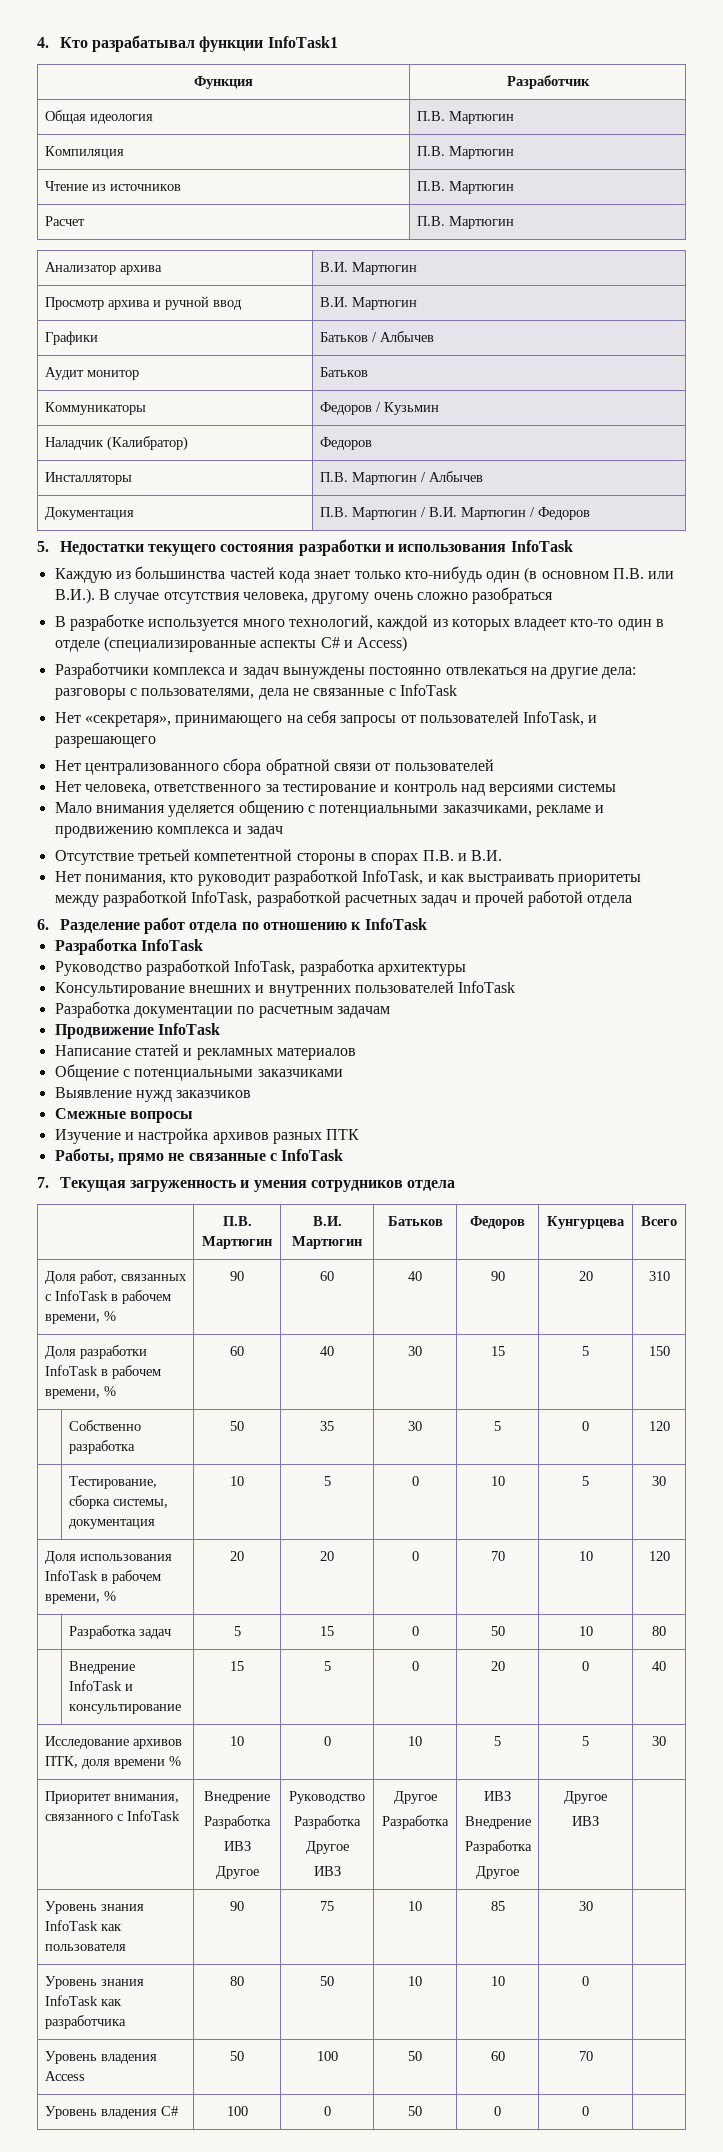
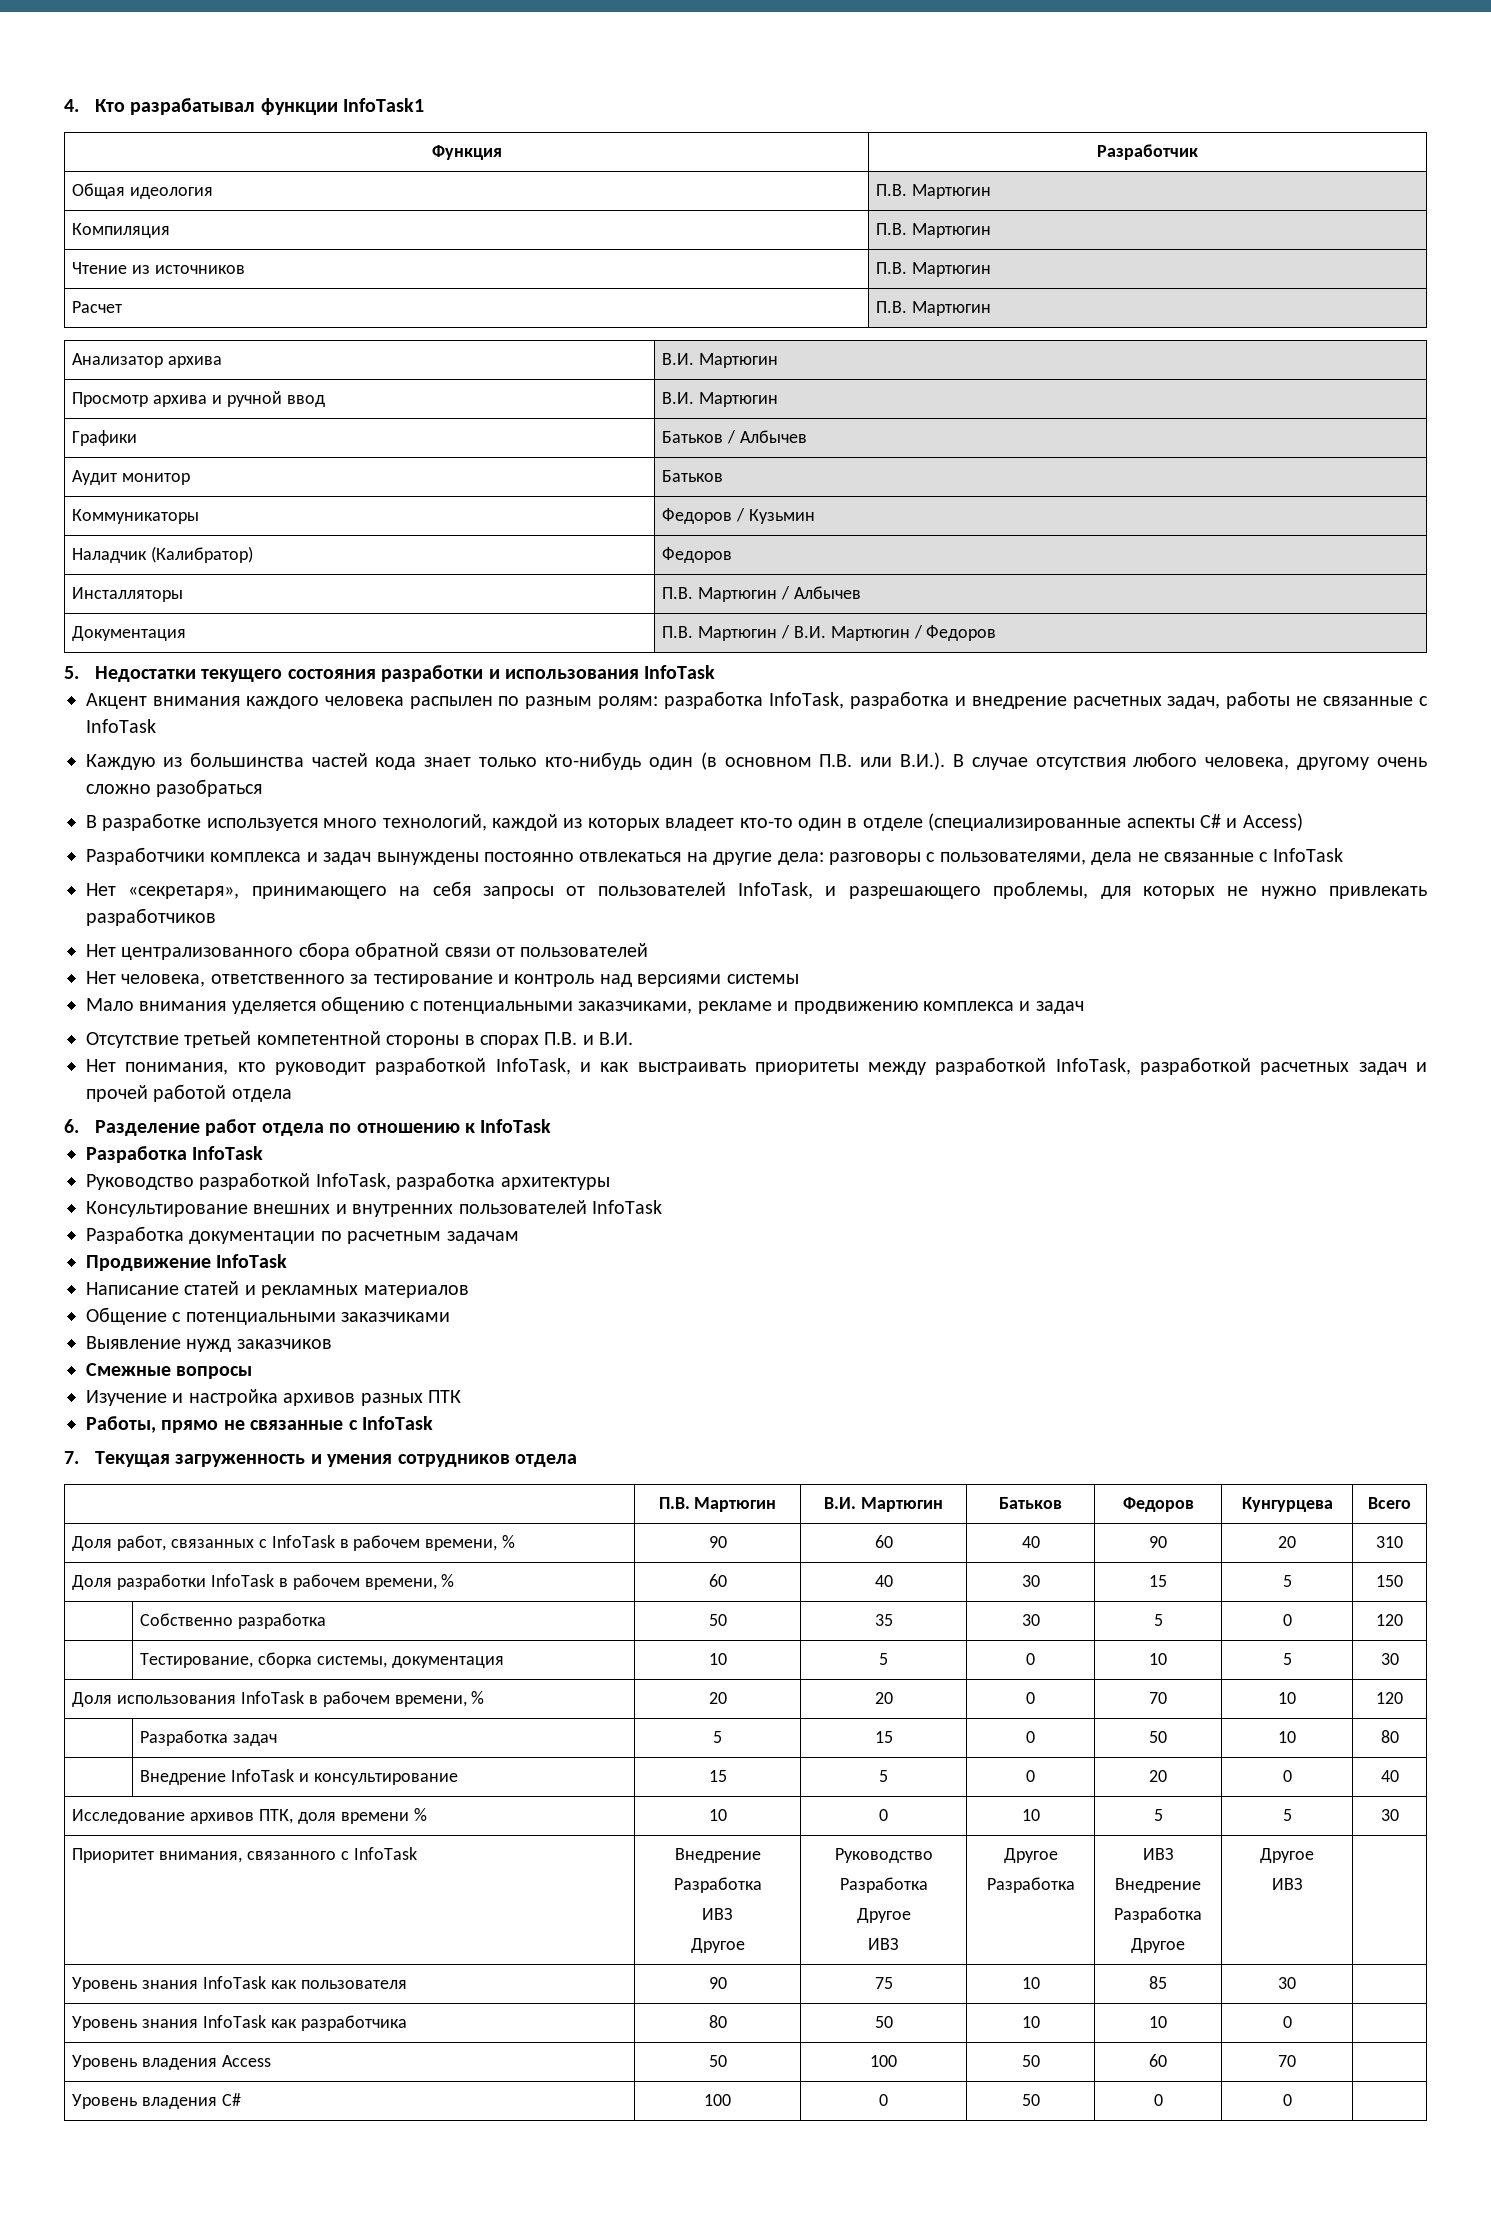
(573, 546) none -> [86,691,1429,709] [86,719,156,733] // Акцент внимания каждого человека распылен по разным ролям: разработка InfoTask, разработка и внедрение расчетных задач, работы не связанные с InfoTask
(240, 598) none -> [1133,752,1198,767] любого
(156, 742) none -> [993,881,1427,899] [86,908,216,926] проблемы, для которых не нужно привлекать разработчиков

